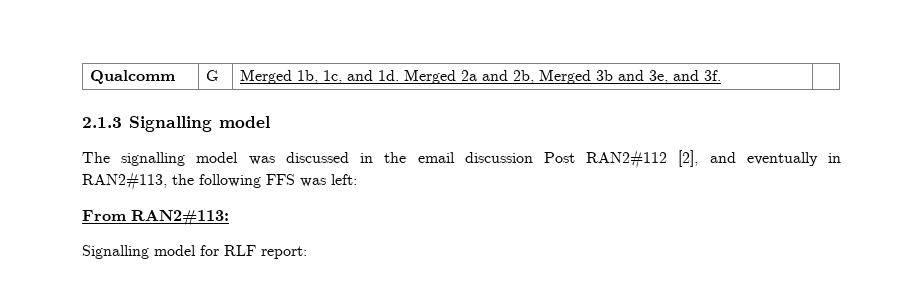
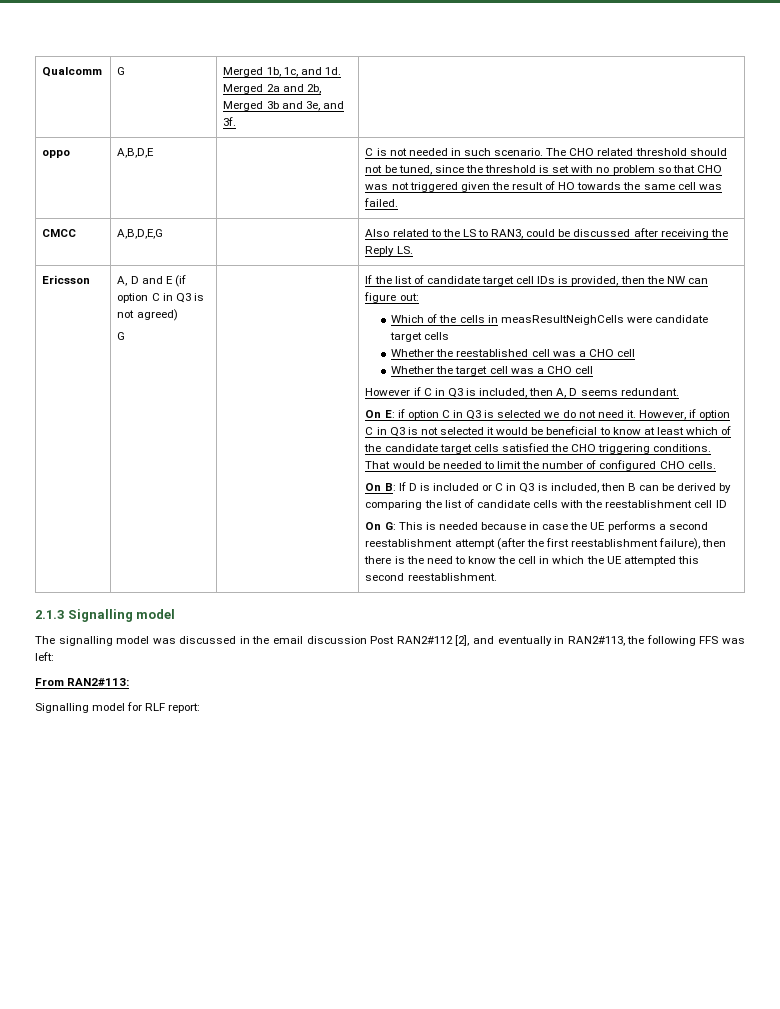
(721, 75) none -> [42,150,71,158] [117,148,155,158] [365,148,727,156] [365,165,722,175] [365,181,722,192] [364,198,399,207] [42,229,77,237] [117,229,164,239] [365,228,728,239] [365,246,413,256] [42,275,91,284] [117,275,186,287] [117,293,204,303] [117,309,178,321] [117,332,126,340] [365,275,708,286] [364,292,419,303] [391,314,708,325] [390,332,450,342] [391,349,635,357] [391,366,593,376] [365,387,679,398] [365,409,731,420] [365,426,732,437] [364,443,712,454] [365,460,716,471] [365,482,732,493] [365,499,727,510] [365,521,708,532] [365,538,727,550] [364,556,699,566] [365,573,497,581] // oppo | A,B,D,E | | C is not needed in such scenario. The CHO related threshold should not be tuned, since the threshold is set with no problem so that CHO was not triggered given the result of HO towards the same cell was failed. // CMCC | A,B,D,E,G | | Also related to the LS to RAN3, could be discussed after receiving the Reply LS. // Ericsson | A, D and E (if option C in Q3 is not agreed) // G | | If the list of candidate target cell IDs is provided, then the NW can figure out: // Which of the cells in measResultNeighCells were candidate target cells // Whether the reestablished cell was a CHO cell // Whether the target cell was a CHO cell // However if C in Q3 is included, then A, D seems redundant. // On E: if option C in Q3 is selected we do not need it. However, if option C in Q3 is not selected it would be beneficial to know at least which of the candidate target cells satisfied the CHO triggering conditions. That would be needed to limit the number of configured CHO cells. // On B: If D is included or C in Q3 is included, then B can be derived by comparing the list of candidate cells with the reestablishment cell ID // On G: This is needed because in case the UE performs a second reestablishment attempt (after the first reestablishment failure), then there is the need to know the cell in which the UE attempted this second reestablishment.

